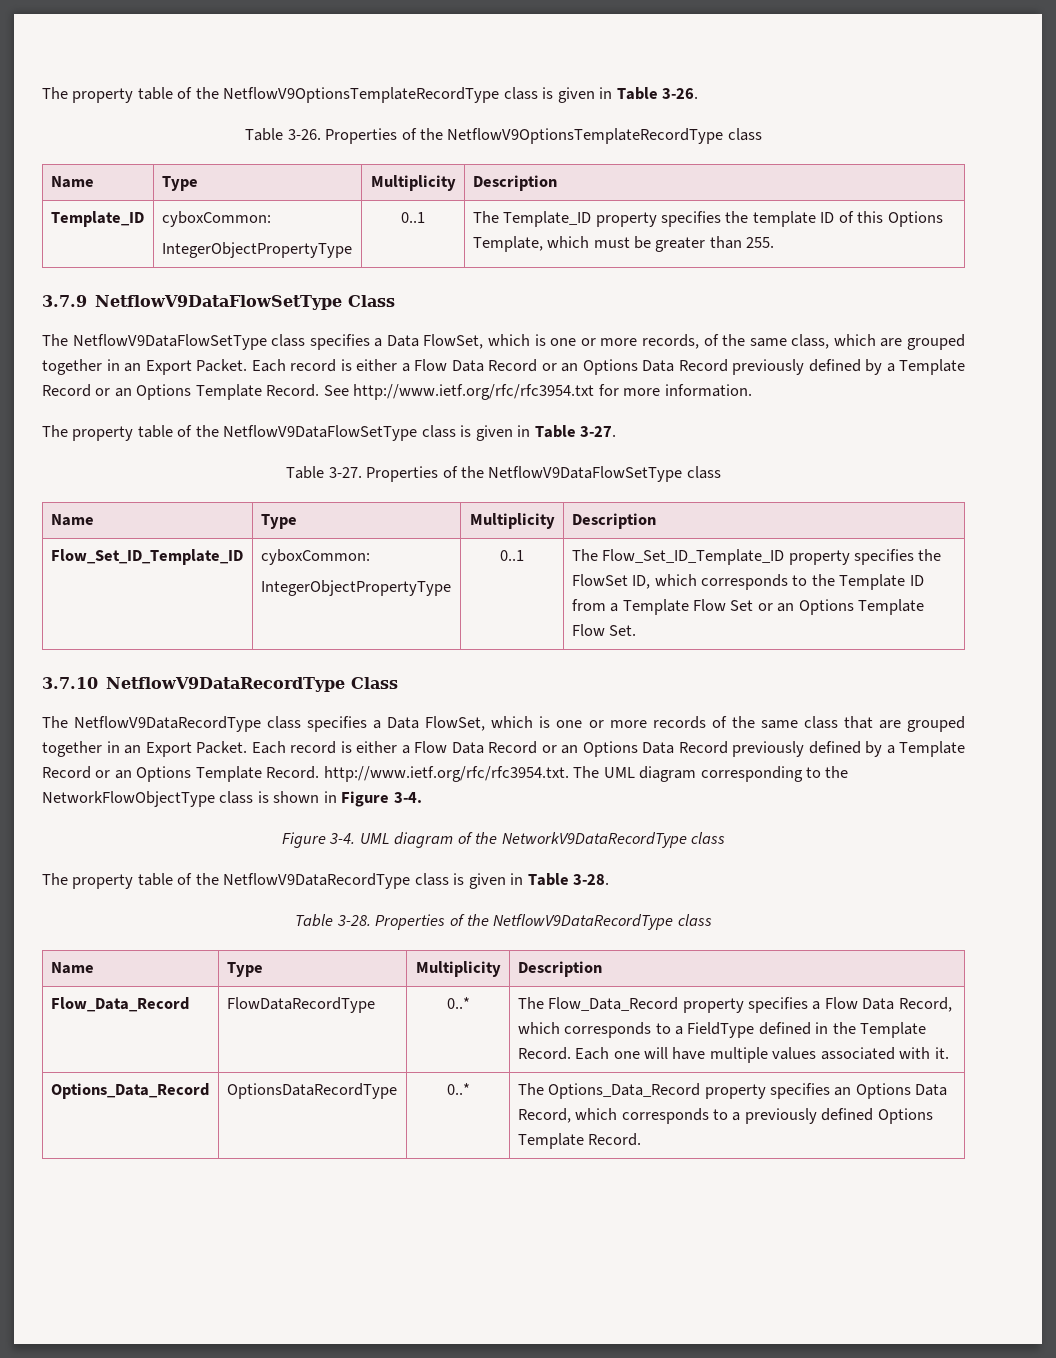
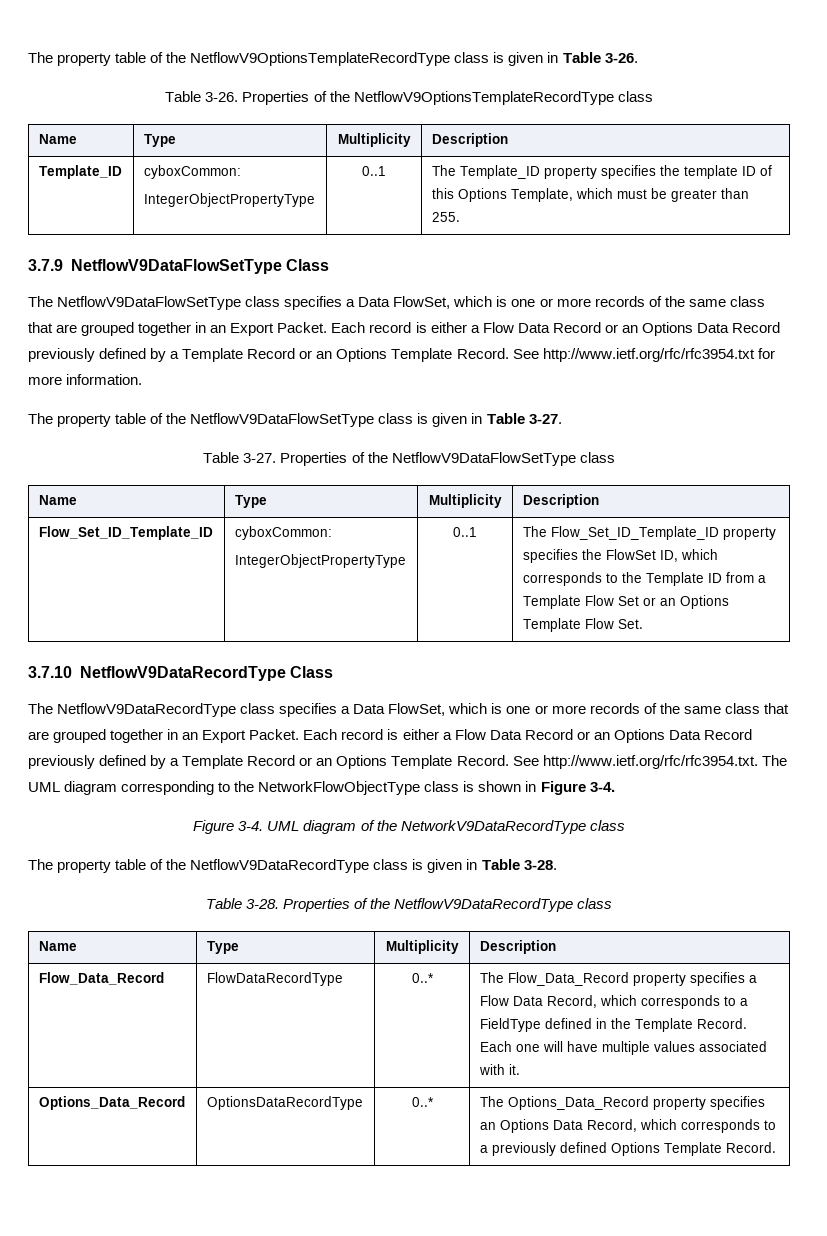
[641,334,876,349] records, of the same class, which -> [594,296,765,307] [28,322,53,333] records of the same class that
(320, 772) none -> [512,756,539,766] See

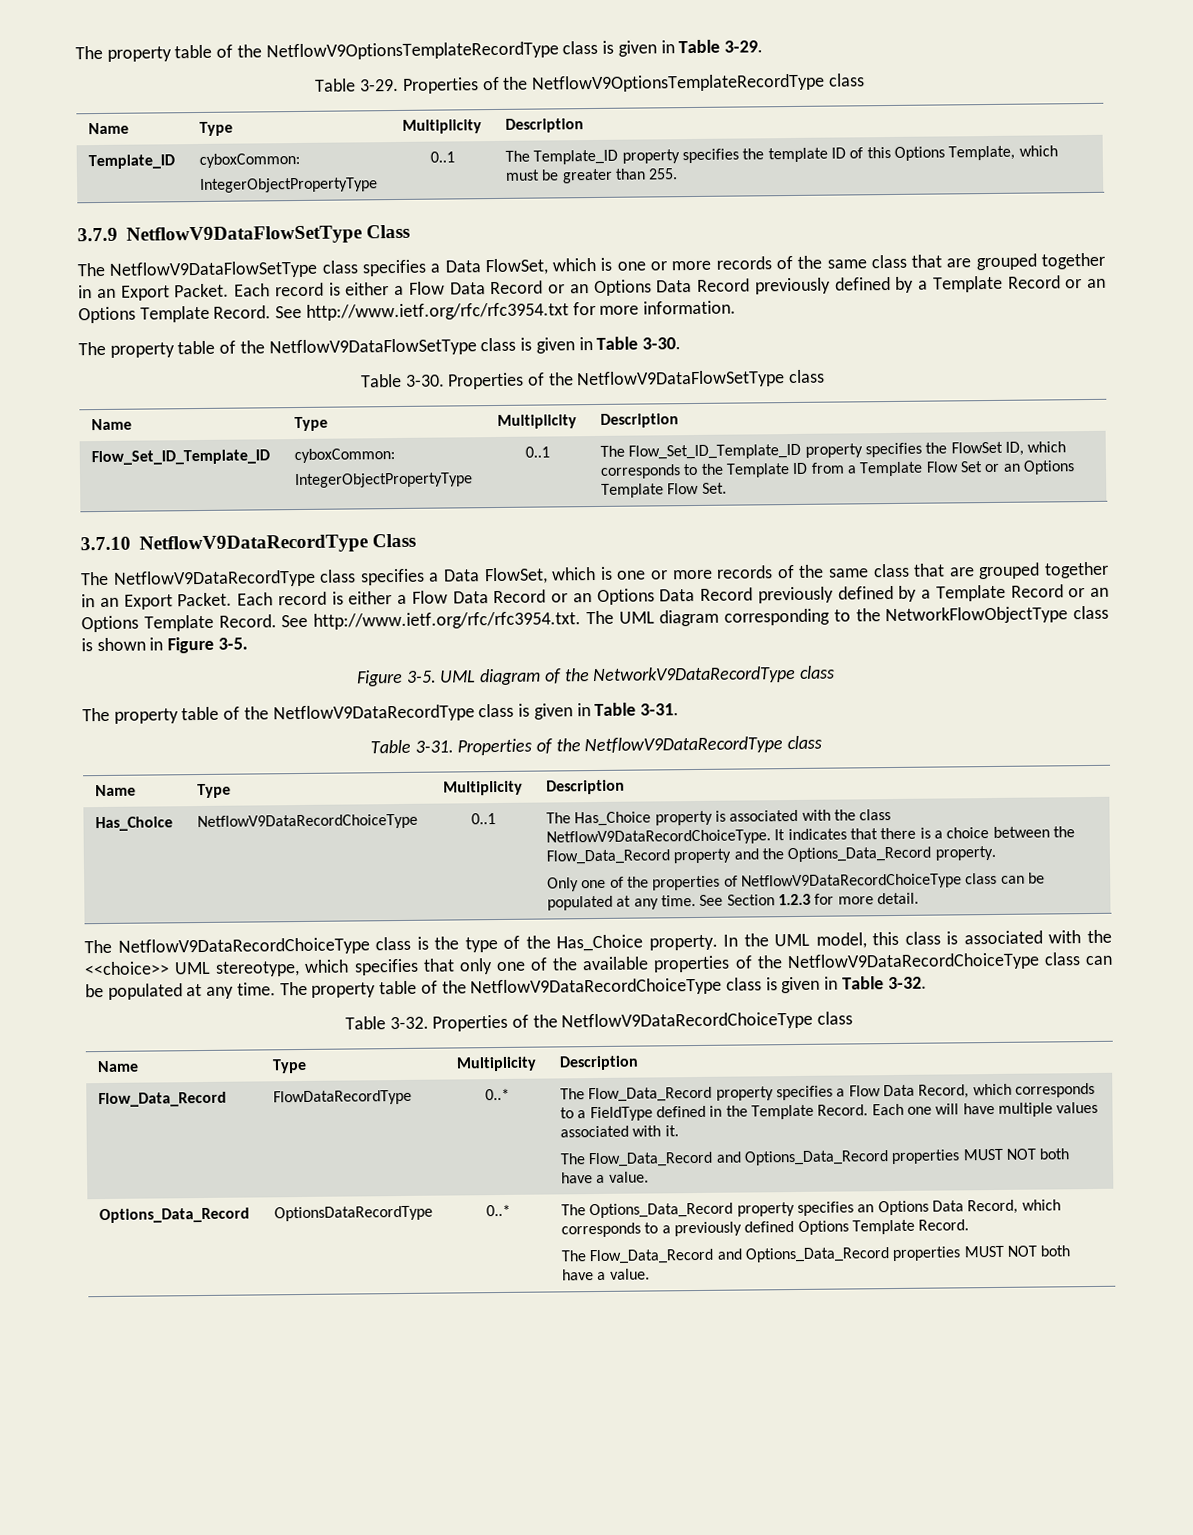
[604,53,638,63] [165,91,239,102] 3-26. // Table 3-26. -> [723,40,763,53] [315,78,400,92] 3-29. // Table 3-29.
[528,414,562,424] [203,452,277,463] 3-27. // Table 3-27. -> [641,337,681,350] [360,373,445,388] 3-30. // Table 3-30.
[589,782,615,792] [193,820,264,834] 3-4. // Figure 3-4. -> [217,637,248,650] [356,669,437,687] 3-5. // Figure 3-5.
[523,860,557,870] [205,898,279,909] 3-28. // Table 3-28. -> [639,703,679,716] [369,739,454,754] 3-31. // Table 3-31.
(556, 947) none -> [95,816,174,832] [197,813,419,831] [470,813,496,825] [546,809,892,827] [546,826,1075,846] [546,845,996,865] [547,872,1045,892] [547,892,919,911] [84,929,1112,956] [84,952,1113,977] [85,976,927,1000] [344,1011,854,1032] [97,1060,140,1073] [272,1058,308,1074] [456,1056,537,1072] [559,1055,640,1071] // Has_Choice | NetflowV9DataRecordChoiceType | 0..1 | The Has_Choice property is associated with the class NetflowV9DataRecordChoiceType. It indicates that there is a choice between the Flow_Data_Record property and the Options_Data_Record property. // Only one of the properties of NetflowV9DataRecordChoiceType class can be populated at any time. See Section 1.2.3 for more detail. // The NetflowV9DataRecordChoiceType class is the type of the Has_Choice property. In the UML model, this class is associated with the <<choice>> UML stereotype, which specifies that only one of the available properties of the NetflowV9DataRecordChoiceType class can be populated at any time. The property table of the NetflowV9DataRecordChoiceType class is given in Table 3-32. // Table 3-32. Properties of the NetflowV9DataRecordChoiceType class // Name | Type | Multiplicity | Description
(520, 1069) none -> [560,1148,1070,1168] [561,1171,649,1184] // The Flow_Data_Record and Options_Data_Record properties MUST NOT both have a value.
(776, 1147) none -> [561,1245,1071,1265] [562,1268,650,1281] // The Flow_Data_Record and Options_Data_Record properties MUST NOT both have a value.

